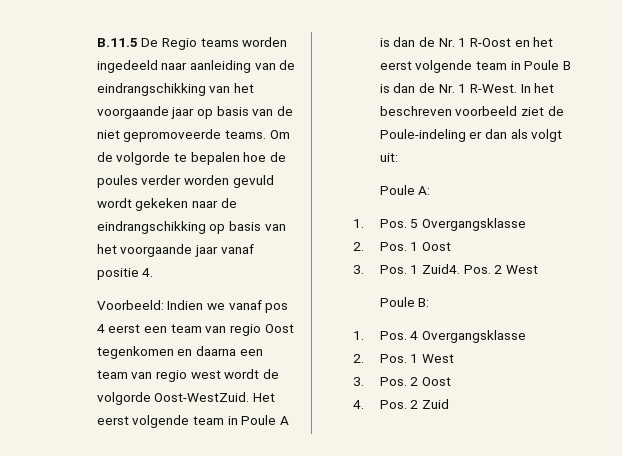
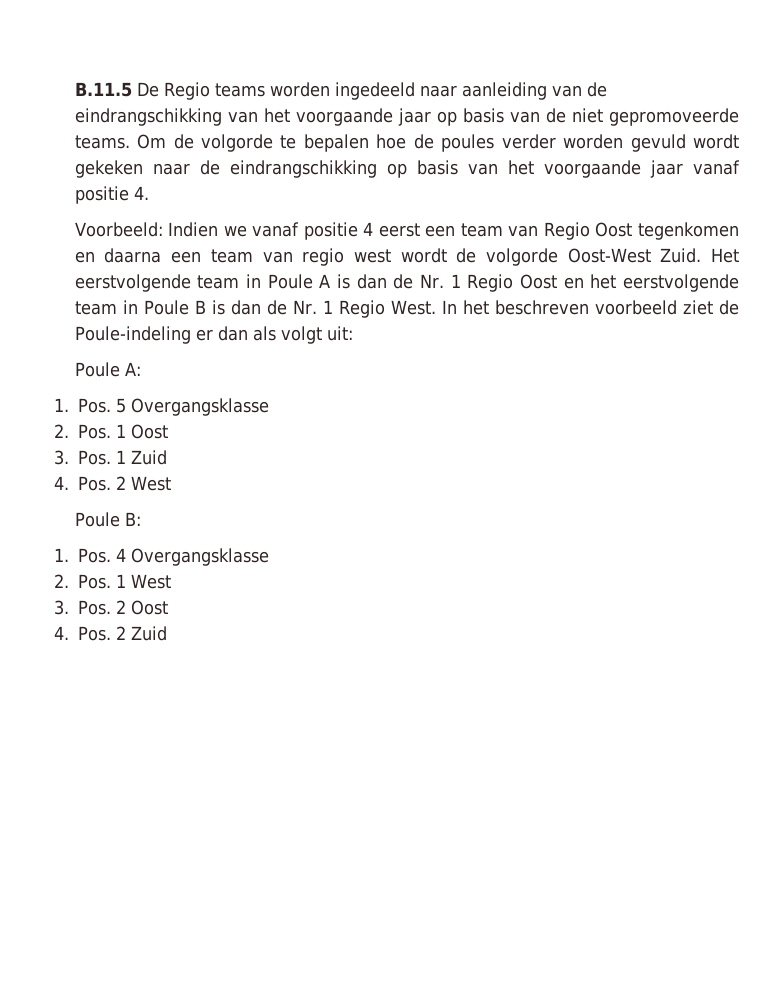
[265,303,289,313] pos -> [303,222,358,240] positie
[229,324,261,336] regio -> [543,222,590,240] Regio
[154,392,275,402] [96,415,190,428] Oost-WestZuid. Het eerst volgende -> [567,248,740,263] [74,274,191,292] Oost-West Zuid. Het eerstvolgende
[469,37,554,47] [379,60,473,73] R-Oost en het eerst volgende -> [467,274,739,292] Regio Oost en het eerstvolgende
[469,84,517,93] R-West. -> [338,300,436,318] Regio West.
[421,264,460,274] Zuid4. -> [131,450,168,465] [54,476,70,490] Zuid // 4.

